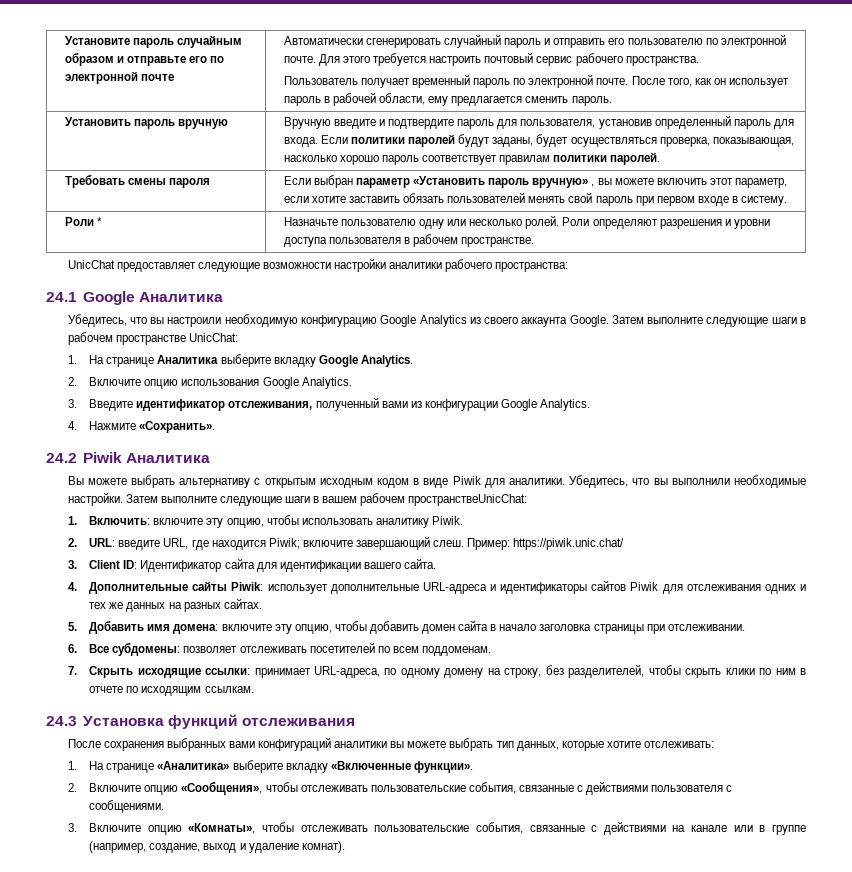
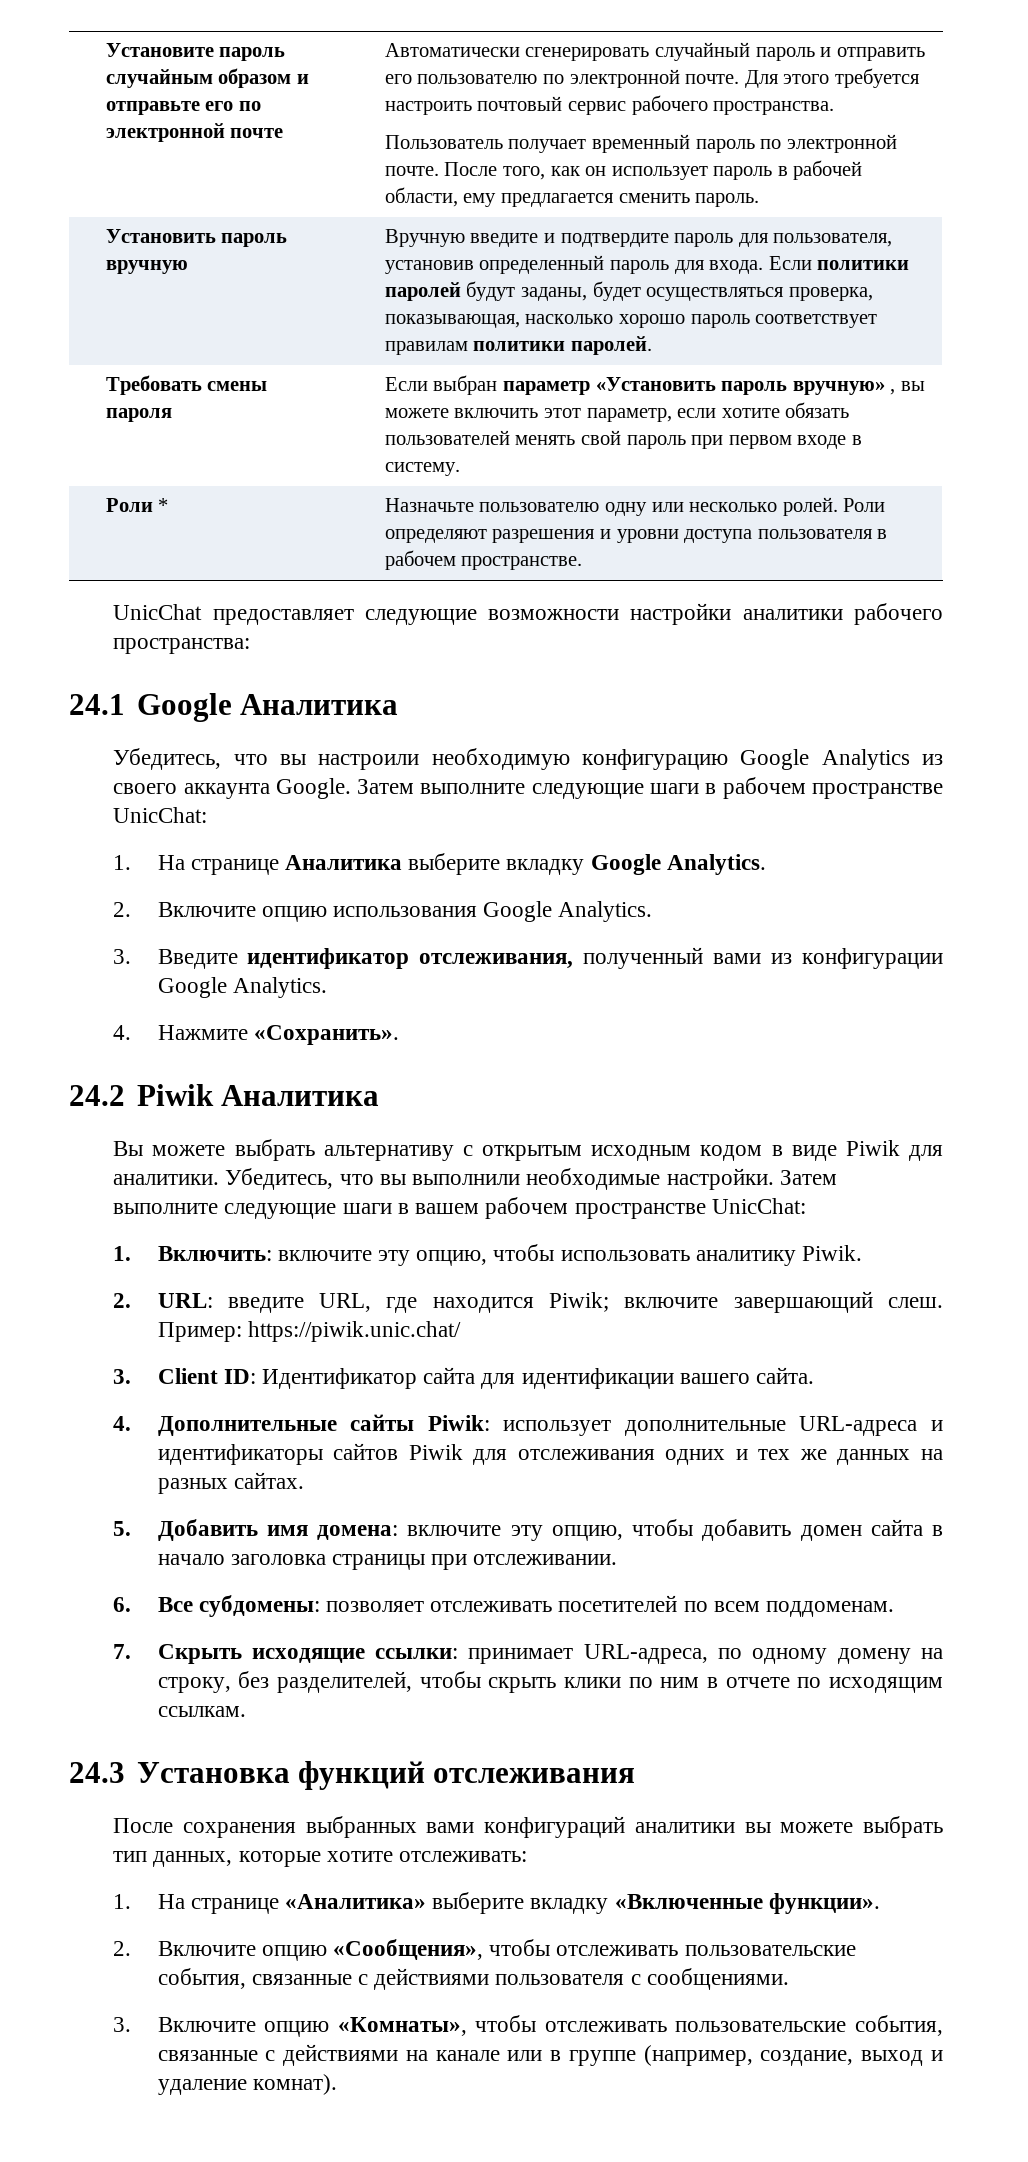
[349,196,401,203] заставить -> (780, 413) none
[408,494,528,506] пространствеUnicChat: -> [574,1198,806,1219] пространстве UnicChat:

